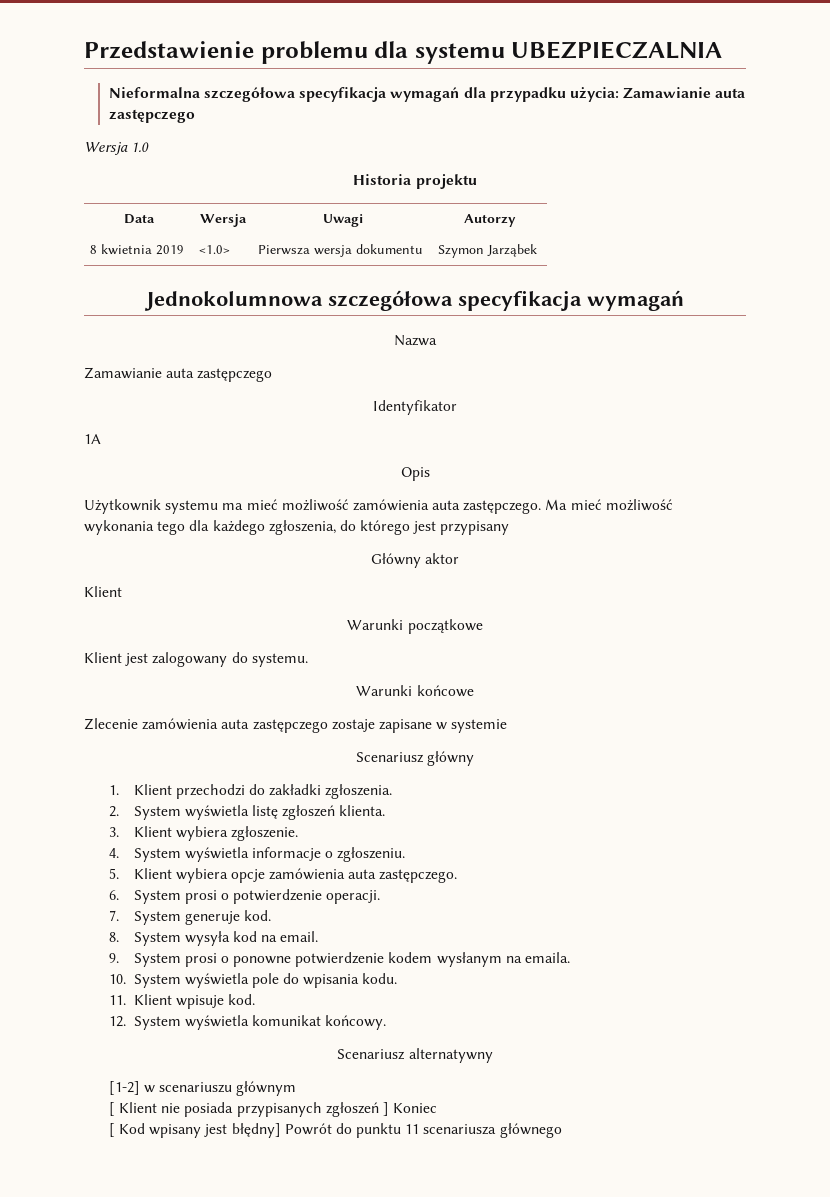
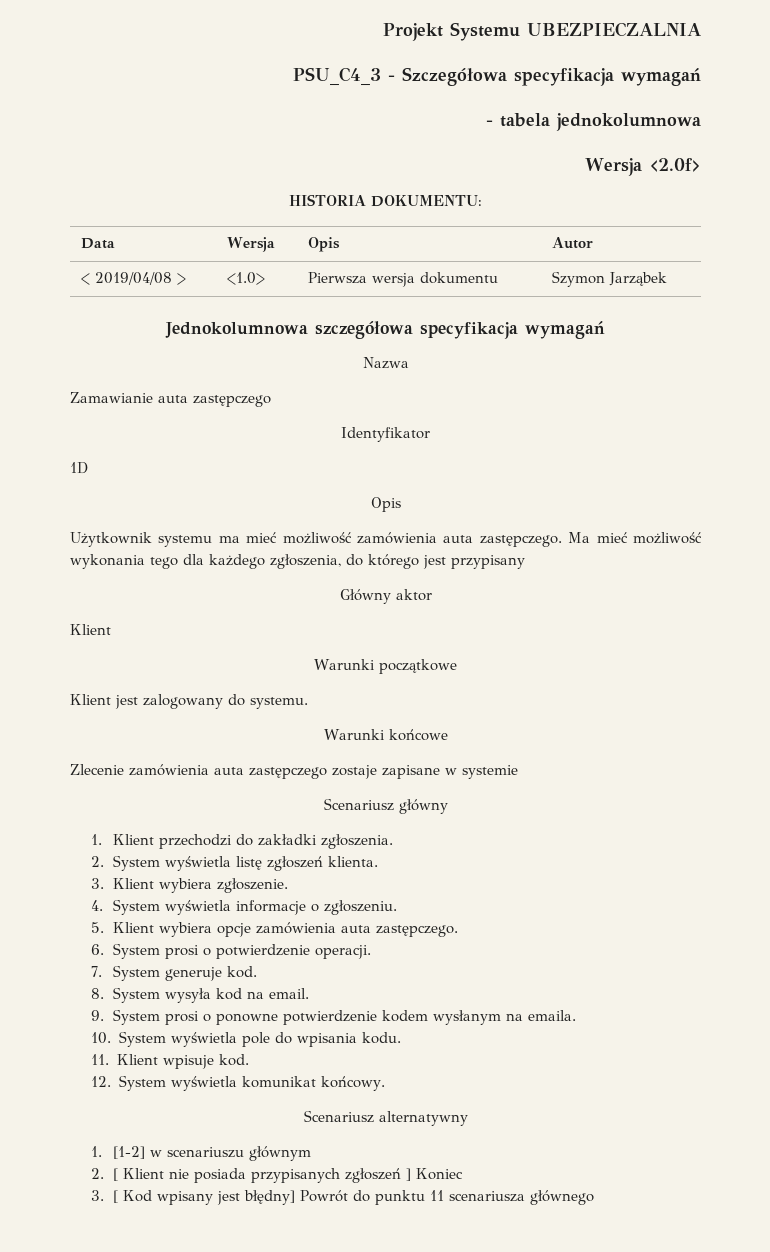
[84,41,723,64] [108,87,746,102] [108,109,195,123] [84,142,150,155] [353,174,477,189] [124,214,155,224] [200,214,247,227] [322,214,363,227] [463,214,516,227] [90,244,185,255] Przedstawienie problemu dla systemu UBEZPIECZALNIA // Nieformalna szczegółowa specyfikacja wymagań dla przypadku użycia: Zamawianie auta zastępczego // Wersja 1.0 // Historia projektu // Data | Wersja | Uwagi | Autorzy // 8 kwietnia 2019 -> [383,22,701,41] [293,67,701,86] [486,113,701,131] [585,158,701,176] [289,194,482,207] [80,238,115,249] [226,237,275,252] [307,237,340,252] [551,237,593,249] [80,272,186,285] Projekt Systemu UBEZPIECZALNIA // PSU_C4_3 - Szczegółowa specyfikacja wymagań // - tabela jednokolumnowa // Wersja <2.0f> // HISTORIA DOKUMENTU: // Data | Wersja | Opis | Autor // < 2019/04/08 >
[84,434,101,444] 1A -> [70,462,88,474] 1D
(493, 1055) none -> [91,1146,103,1157] 1.
(297, 1088) none -> [91,1168,105,1179] 2.
(438, 1108) none -> [91,1190,105,1201] 3.

